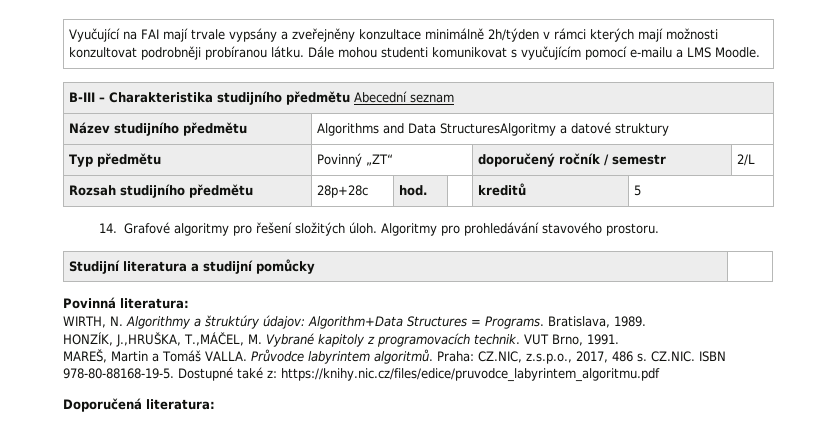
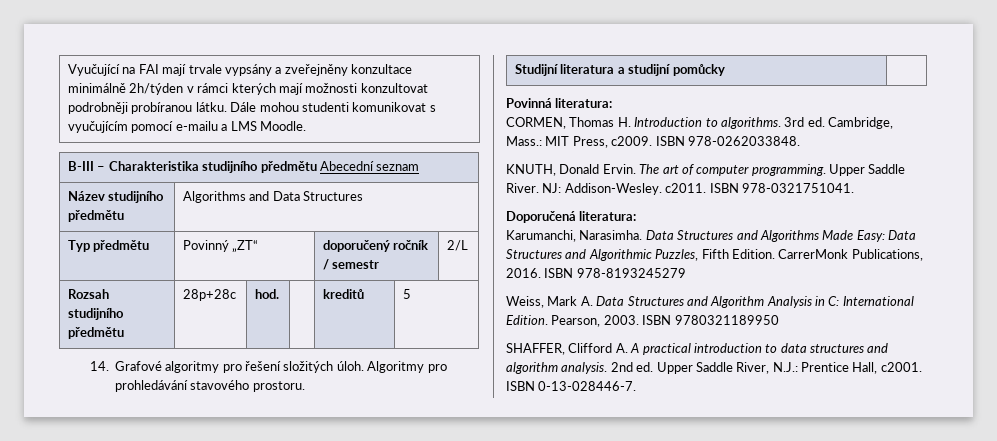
[439,122,669,136] StructuresAlgoritmy a datové struktury -> [303,191,364,201] Structures
[63,315,646,329] [63,332,619,347] [63,349,726,364] [63,367,660,382] [63,398,215,412] WIRTH, N. Algorithmy a štruktúry údajov: Algorithm+Data Structures = Programs. Bratislava, 1989. // HONZÍK, J.,HRUŠKA, T.,MÁČEL, M. Vybrané kapitoly z programovacích technik. VUT Brno, 1991. // MAREŠ, Martin a Tomáš VALLA. Průvodce labyrintem algoritmů. Praha: CZ.NIC, z.s.p.o., 2017, 486 s. CZ.NIC. ISBN 978-80-88168-19-5. Dostupné také z: https://knihy.nic.cz/files/edice/pruvodce_labyrintem_algoritmu.pdf // Doporučená literatura: -> [506,117,893,129] [506,136,800,148] [506,164,906,176] [506,183,854,195] [506,211,637,223] [506,230,916,242] [506,249,923,261] [506,268,686,278] [506,296,914,308] [506,315,779,327] [506,343,889,355] [506,362,922,374] [506,381,637,391] CORMEN, Thomas H. Introduction to algorithms. 3rd ed. Cambridge, Mass.: MIT Press, c2009. ISBN 978-0262033848. // KNUTH, Donald Ervin. The art of computer programming. Upper Saddle River. NJ: Addison-Wesley. c2011. ISBN 978-0321751041. // Doporučená literatura: // Karumanchi, Narasimha. Data Structures and Algorithms Made Easy: Data Structures and Algorithmic Puzzles, Fifth Edition. CarrerMonk Publications, 2016. ISBN 978-8193245279 // Weiss, Mark A. Data Structures and Algorithm Analysis in C: International Edition. Pearson, 2003. ISBN 9780321189950 // SHAFFER, Clifford A. A practical introduction to data structures and algorithm analysis. 2nd ed. Upper Saddle River, N.J.: Prentice Hall, c2001. ISBN 0-13-028446-7.

